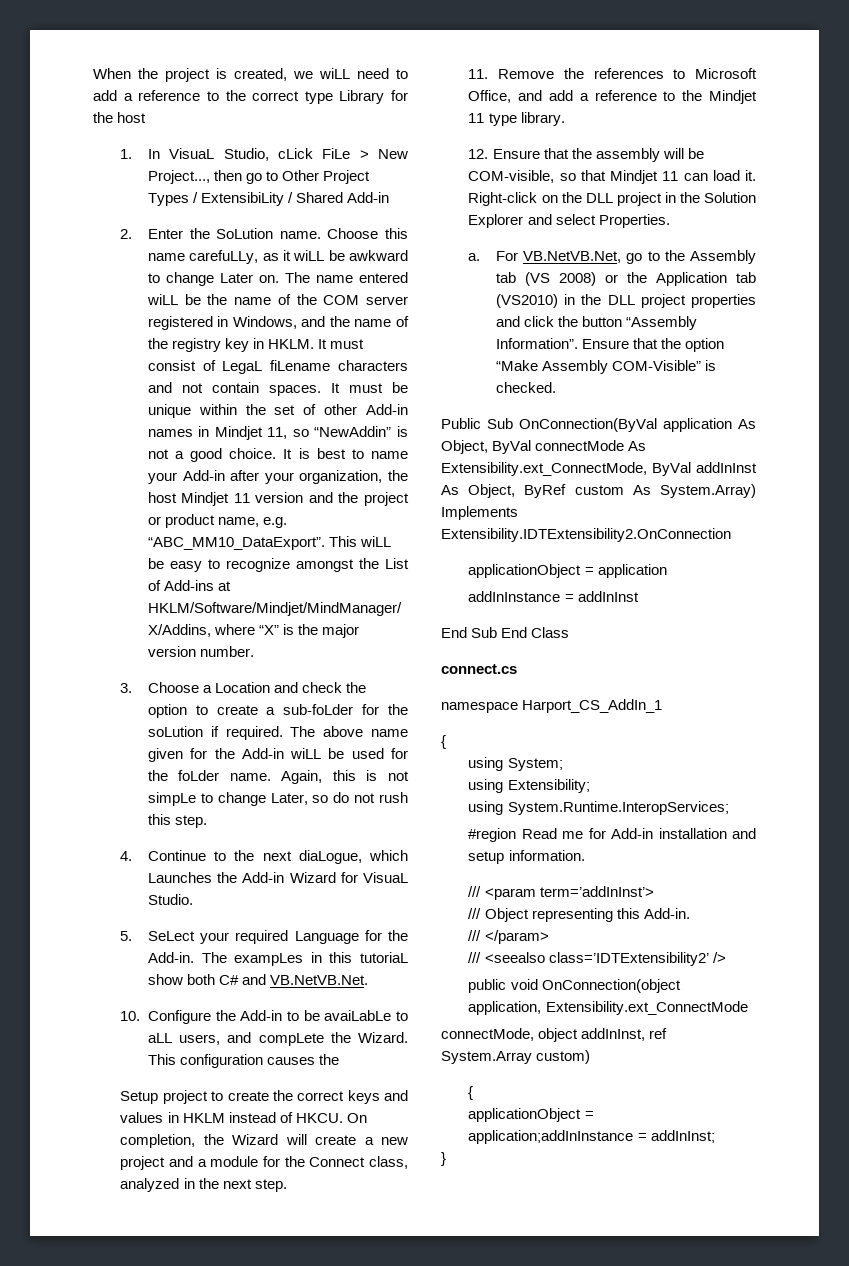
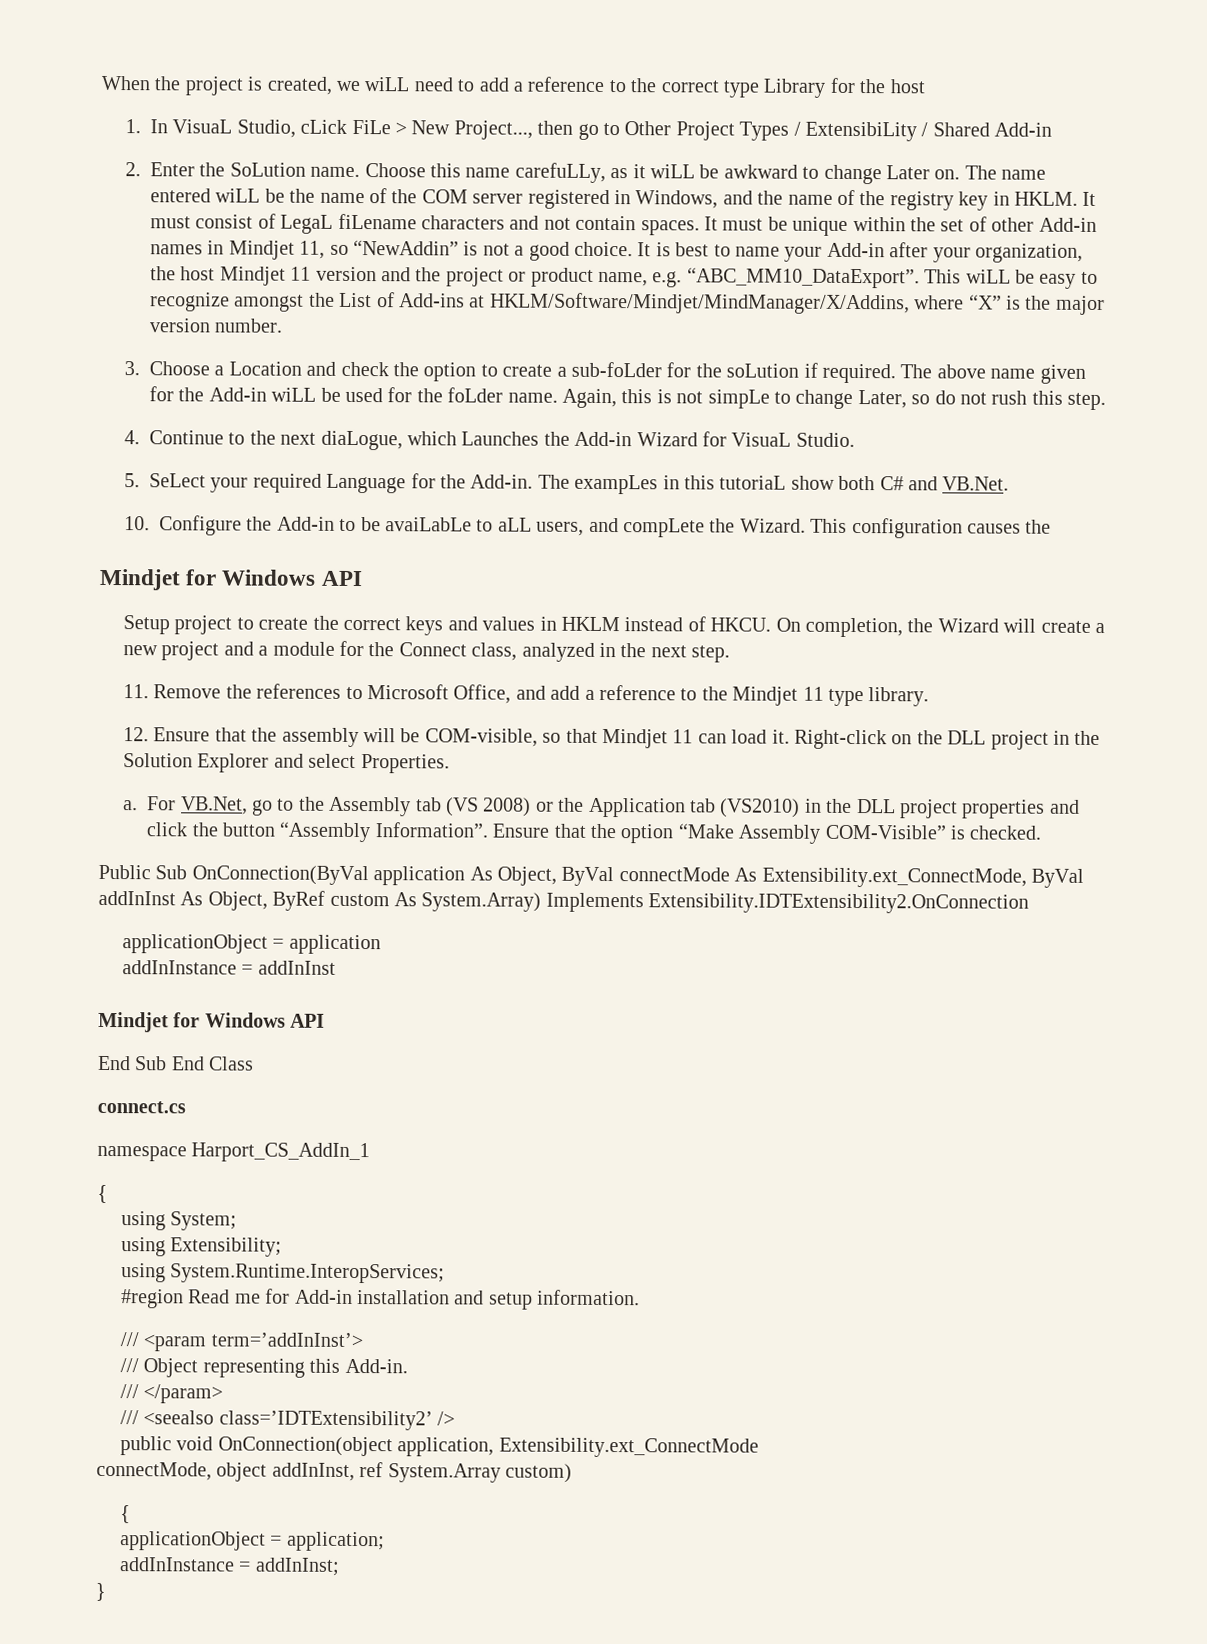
[270,975,369,985] VB.NetVB.Net. -> [942,476,1010,491] VB.Net.
(340, 1059) none -> [99,568,363,591] // Mindjet for Windows API
[523,251,622,263] VB.NetVB.Net, -> [180,796,248,815] VB.Net,
(639, 596) none -> [98,1011,326,1033] // Mindjet for Windows API
[468,1130,634,1144] application;addInInstance -> [286,1531,385,1552] [119,1557,236,1572] application; // addInInstance

